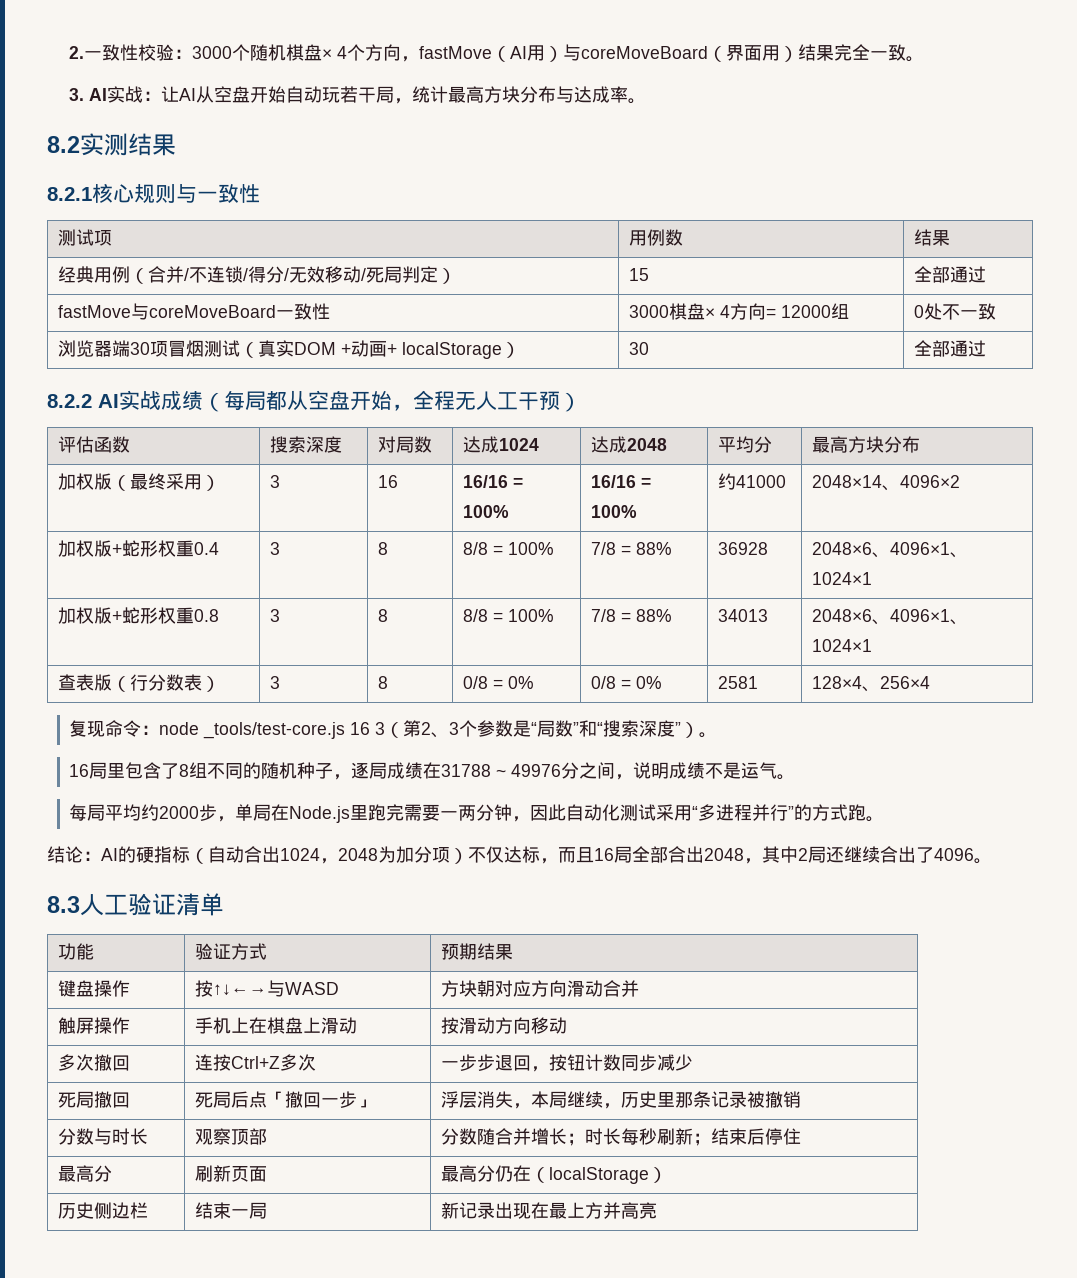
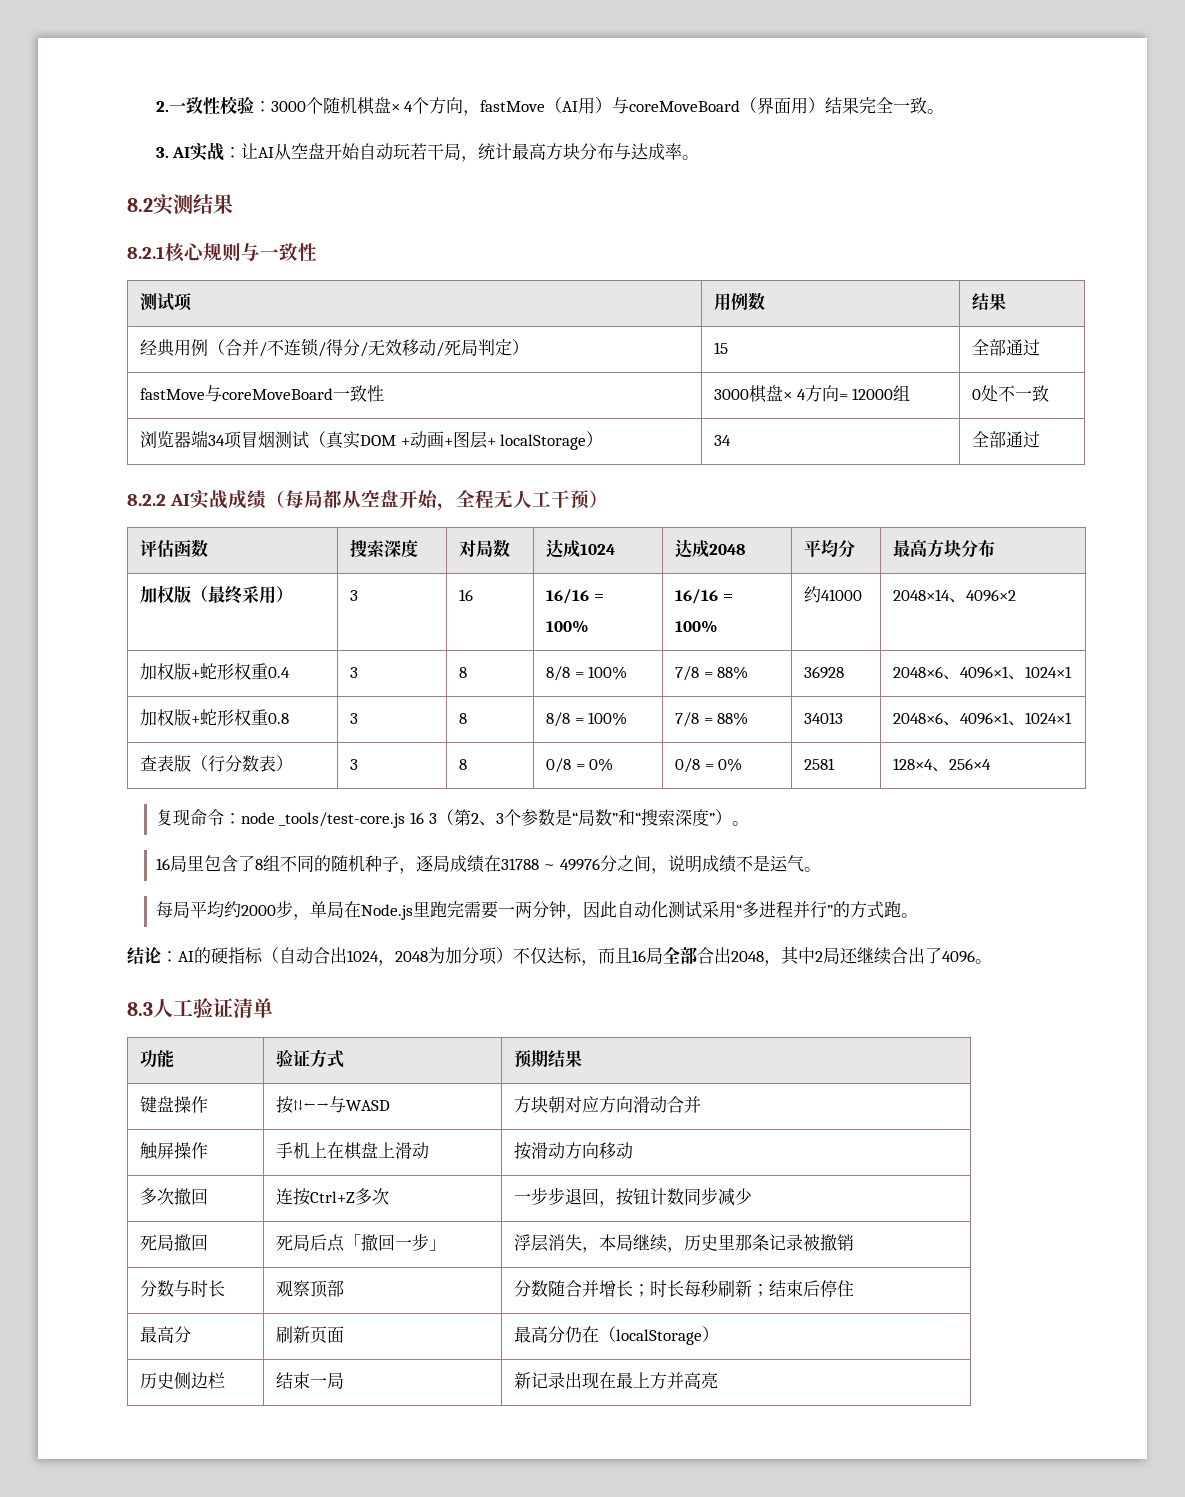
[130,342,151,355] 30 -> [208,435,226,446] 34
(398, 349) none -> [452,431,496,449] 图层+
[629,342,650,355] 30 -> [714,435,732,446] 34

